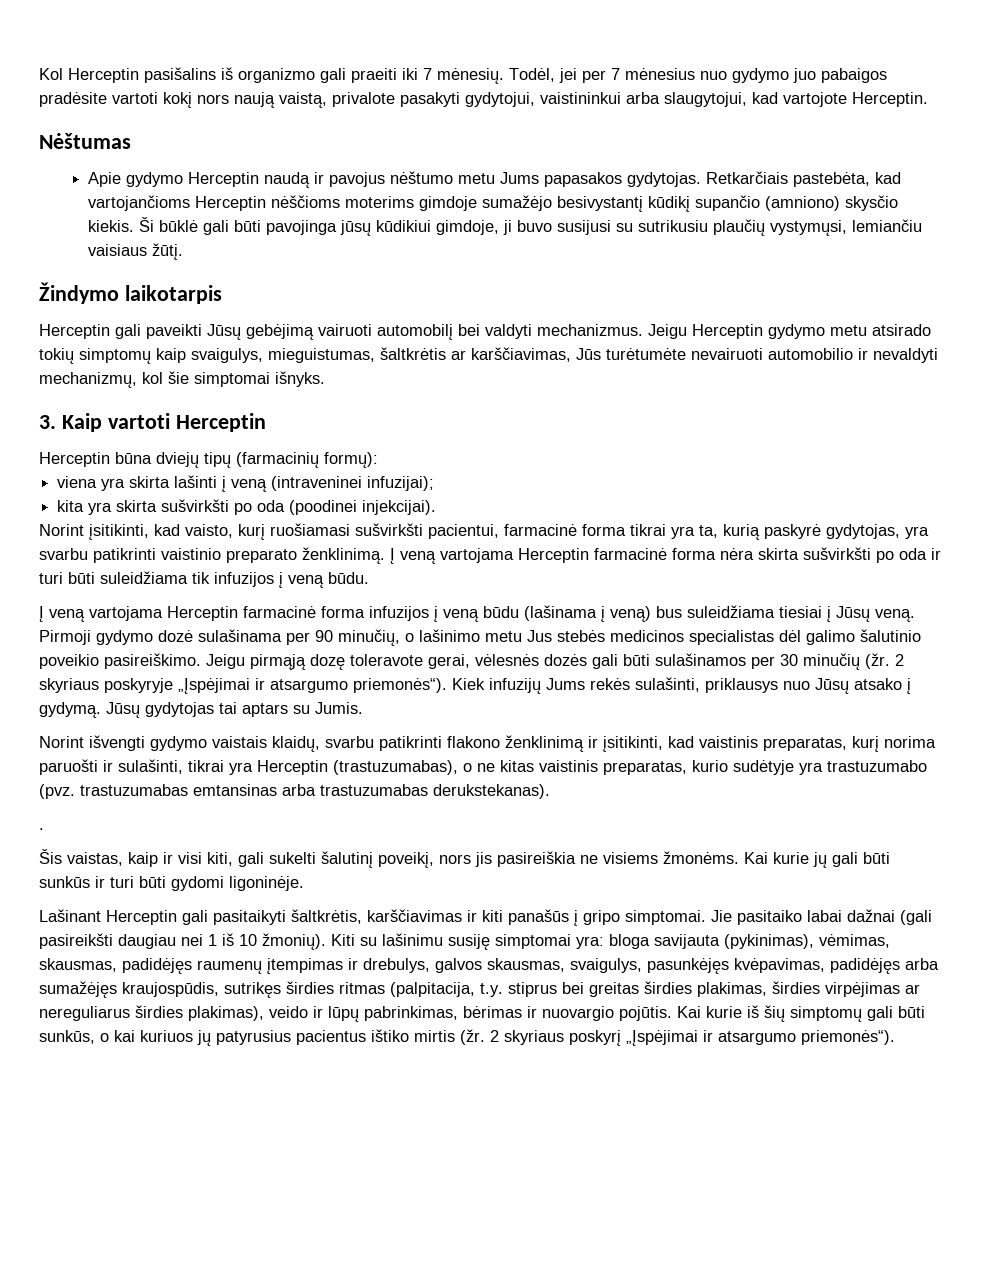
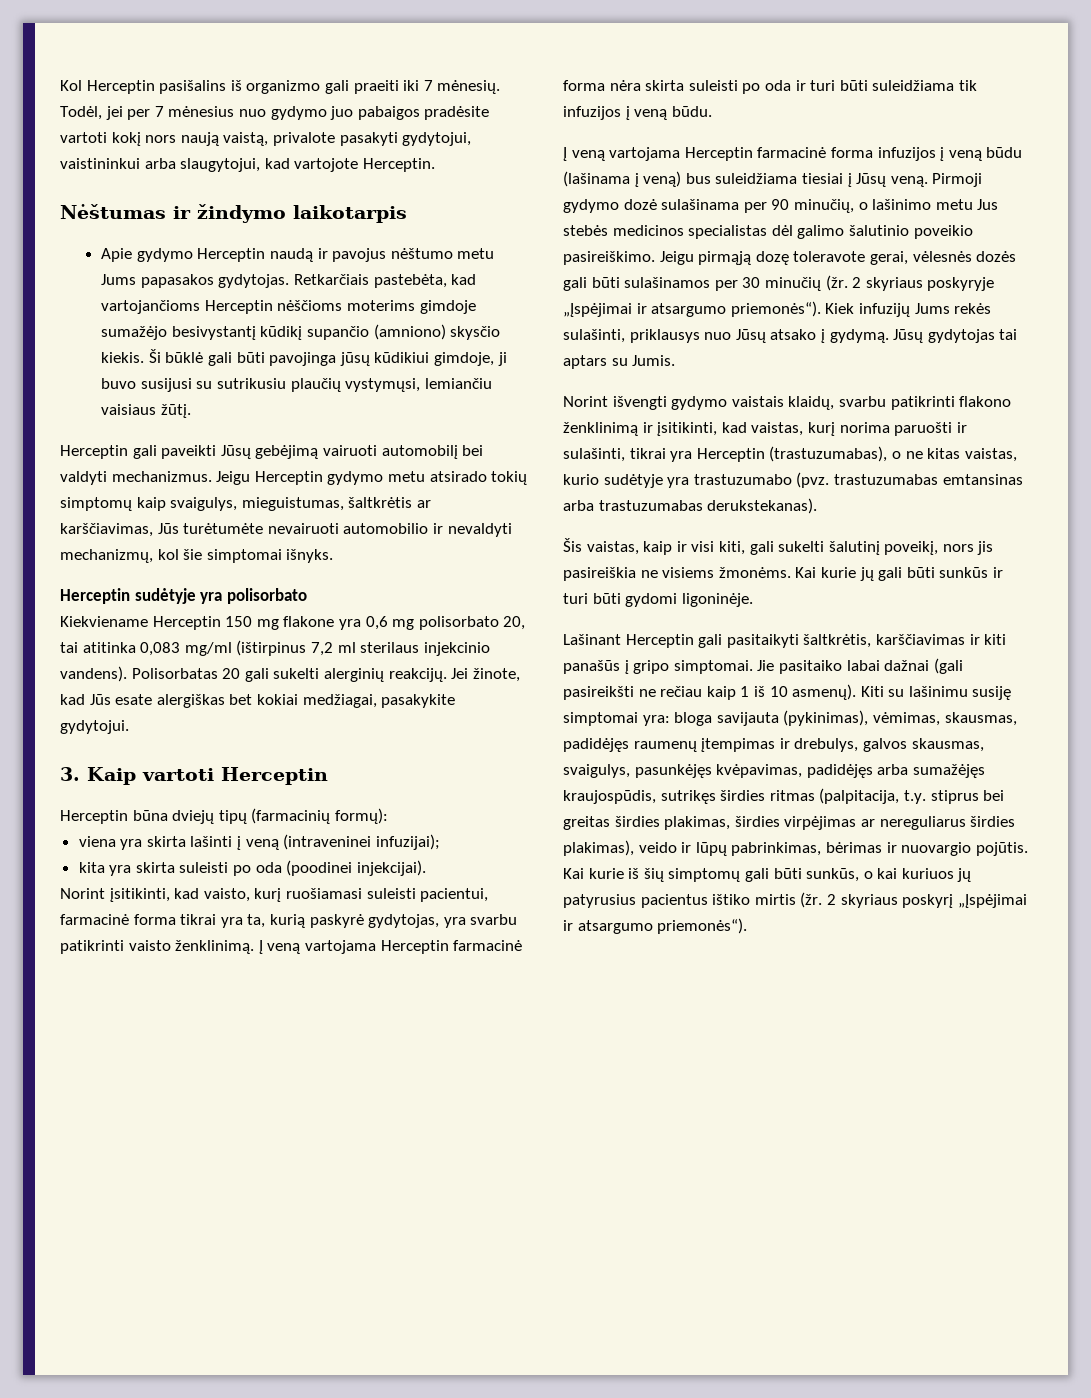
(131, 141) none -> [173,204,407,223] ir žindymo laikotarpis
[39,282,222,304] // Žindymo laikotarpis -> (191, 411) none
(325, 379) none -> [60,588,307,604] [60,616,526,630] [60,640,490,656] [60,666,520,682] [60,694,456,708] [60,720,129,734] // Herceptin sudėtyje yra polisorbato // Kiekviename Herceptin 150 mg flakone yra 0,6 mg polisorbato 20, tai atitinka 0,083 mg/ml (ištirpinus 7,2 ml sterilaus injekcinio vandens). Polisorbatas 20 gali sukelti alerginių reakcijų. Jei žinote, kad Jūs esate alergiškas bet kokiai medžiagai, pasakykite gydytojui.
[161,499,230,512] sušvirkšti -> [179,862,229,873] suleisti
[355,523,423,536] sušvirkšti -> [366,888,416,899] suleisti
[161,548,297,563] vaistinio preparato -> [128,940,171,951] vaisto
[803,547,871,560] sušvirkšti -> [688,80,738,91] suleisti
[699,736,847,751] vaistinis preparatas, -> [751,422,804,436] vaistas,
[539,760,687,775] vaistinis preparatas, -> [964,448,1017,462] vaistas,
[39,828,44,830] // . -> (818, 506) none
[118,934,203,949] daugiau nei -> [638,686,736,700] ne rečiau kaip
[262,933,326,950] žmonių). -> [792,684,857,700] asmenų).

